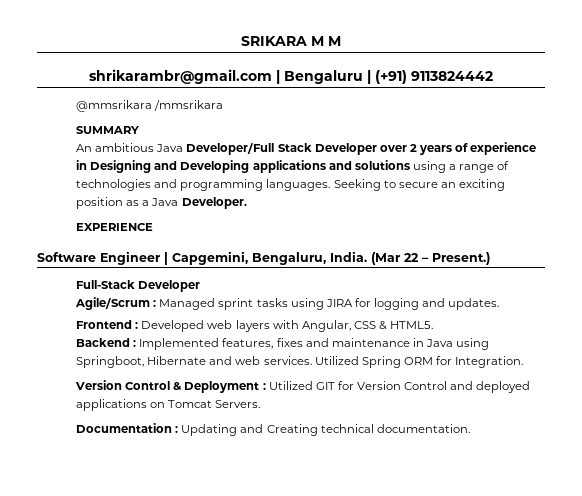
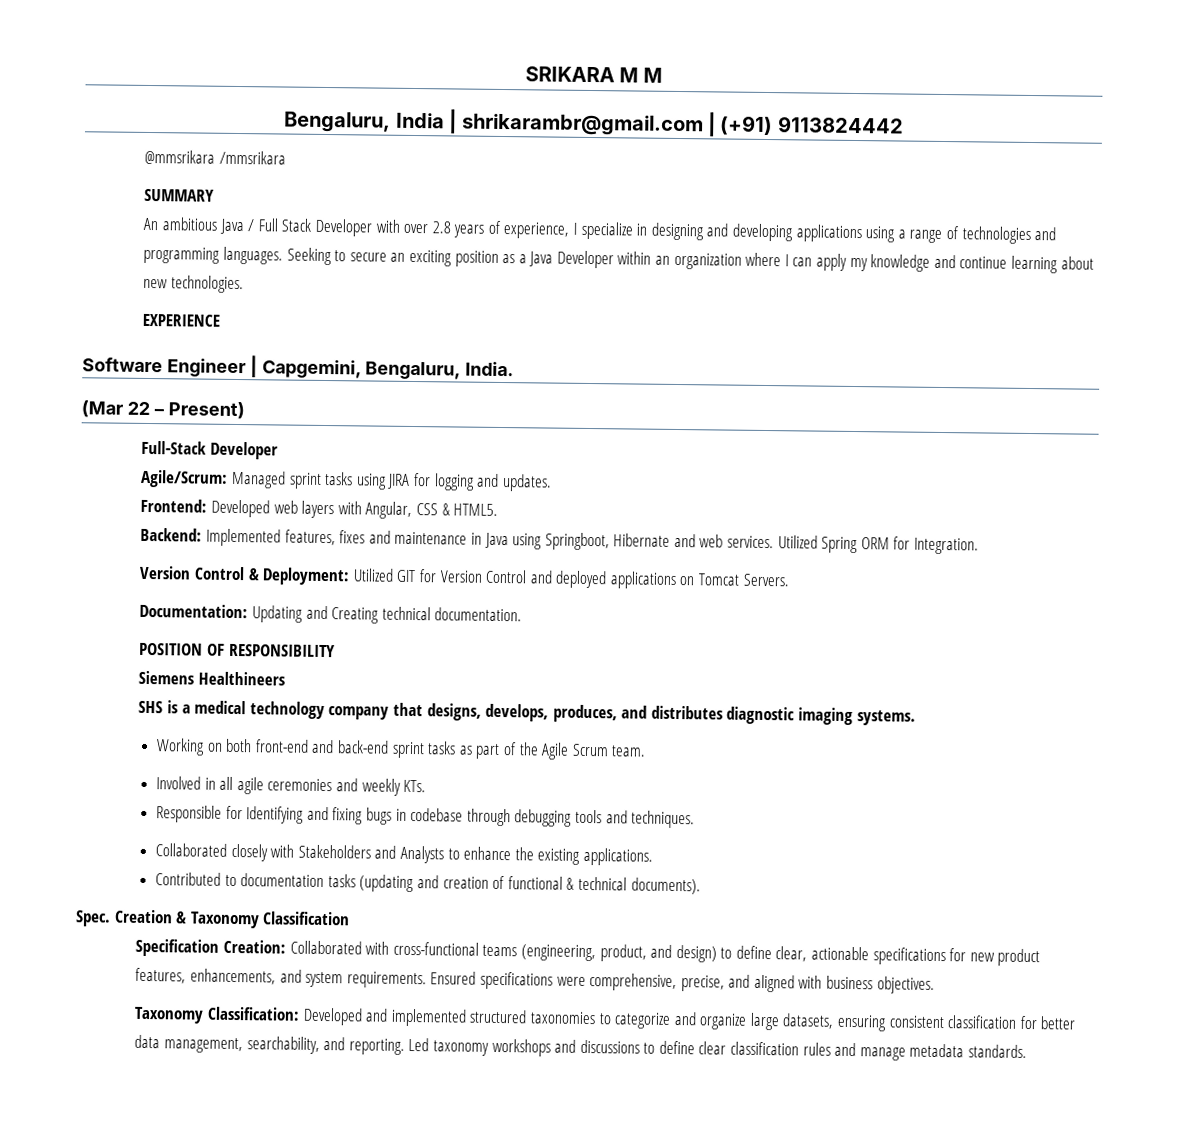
[89,69,363,84] shrikarambr@gmail.com | Bengaluru -> [283,109,704,137] Bengaluru, India | shrikarambr@gmail.com
[186,142,537,155] [76,160,410,173] Developer/Full Stack Developer over 2 years of experience in Designing and Developing applications and solutions -> [247,218,862,243] / Full Stack Developer with over 2.8 years of experience, I specialize in designing and developing applications
[181,197,247,209] Developer. -> [556,250,1094,274] [143,275,244,294] Developer within an organization where I can apply my knowledge and continue learning about new technologies.
(367, 256) none -> (515, 369) //
[432,252,490,265] Present.) -> [167,401,245,420] Present)
[75,297,157,310] Agile/Scrum : -> [140,469,229,488] Agile/Scrum:
[76,320,139,329] Frontend : -> [140,498,208,513] Frontend:
[76,338,137,347] Backend : -> [140,527,203,542] Backend:
[184,381,266,393] Deployment : -> [262,567,351,586] Deployment:
[76,423,179,433] Documentation : -> [139,603,249,619] Documentation:
(470, 428) none -> [139,642,335,658] [138,670,285,686] [138,700,916,726] [156,738,647,760] [156,776,427,796] [156,805,696,829] [155,843,653,866] [155,872,701,895] [75,909,351,929] [135,938,1041,967] [135,967,935,994] [134,1006,1077,1032] [134,1034,1027,1061] // POSITION OF RESPONSIBILITY // Siemens Healthineers // SHS is a medical technology company that designs, develops, produces, and distributes diagnostic imaging systems. // Working on both front-end and back-end sprint tasks as part of the Agile Scrum team. // Involved in all agile ceremonies and weekly KTs. // Responsible for Identifying and fixing bugs in codebase through debugging tools and techniques. // Collaborated closely with Stakeholders and Analysts to enhance the existing applications. // Contributed to documentation tasks (updating and creation of functional & technical documents). // Spec. Creation & Taxonomy Classification // Specification Creation: Collaborated with cross-functional teams (engineering, product, and design) to define clear, actionable specifications for new product features, enhancements, and system requirements. Ensured specifications were comprehensive, precise, and aligned with business objectives. // Taxonomy Classification: Developed and implemented structured taxonomies to categorize and organize large datasets, ensuring consistent classification for better data management, searchability, and reporting. Led taxonomy workshops and discussions to define clear classification rules and manage metadata standards.

